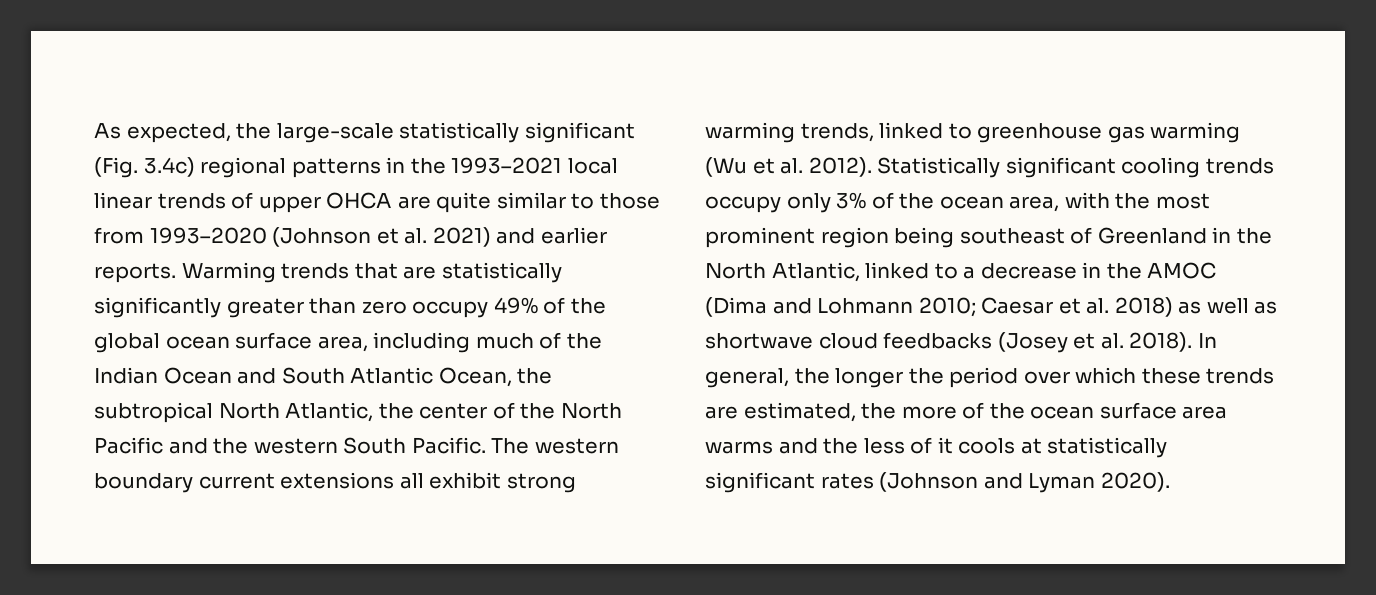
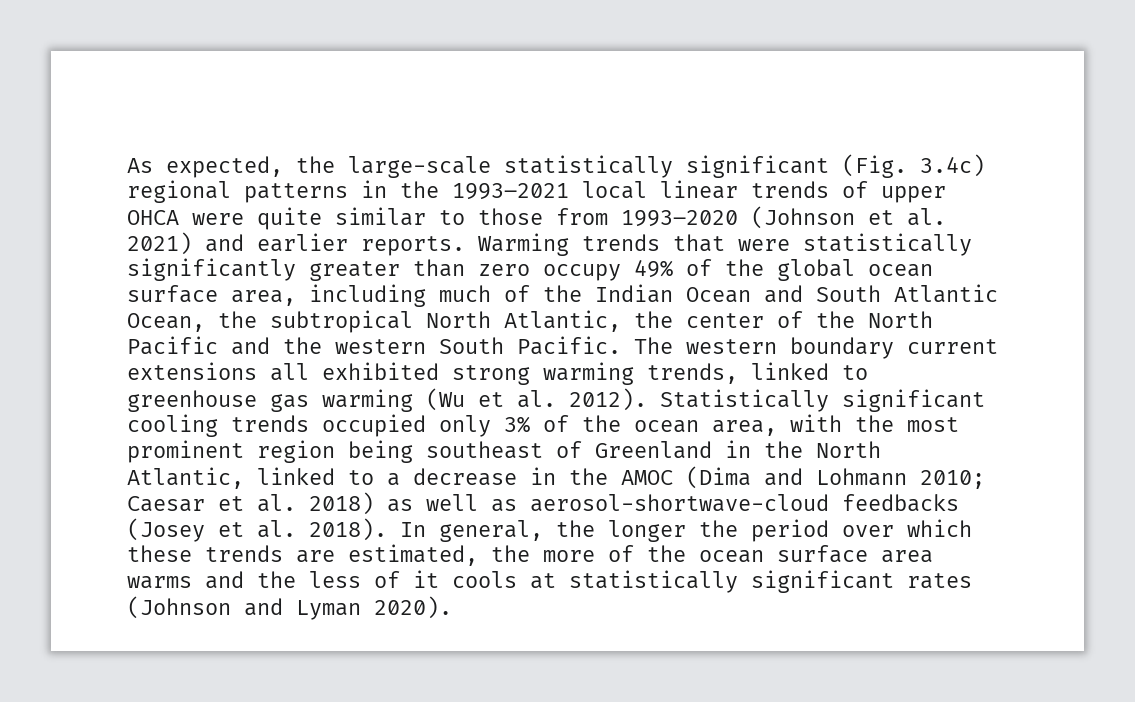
[397,196,431,209] are -> [192,213,244,225] were
[403,266,437,279] are -> [738,239,790,251] were
[429,472,502,489] exhibit -> [322,362,439,380] exhibited
[705,196,781,213] occupy -> [322,414,426,437] occupied
[705,333,878,349] shortwave cloud -> [530,494,829,512] aerosol-shortwave-cloud

